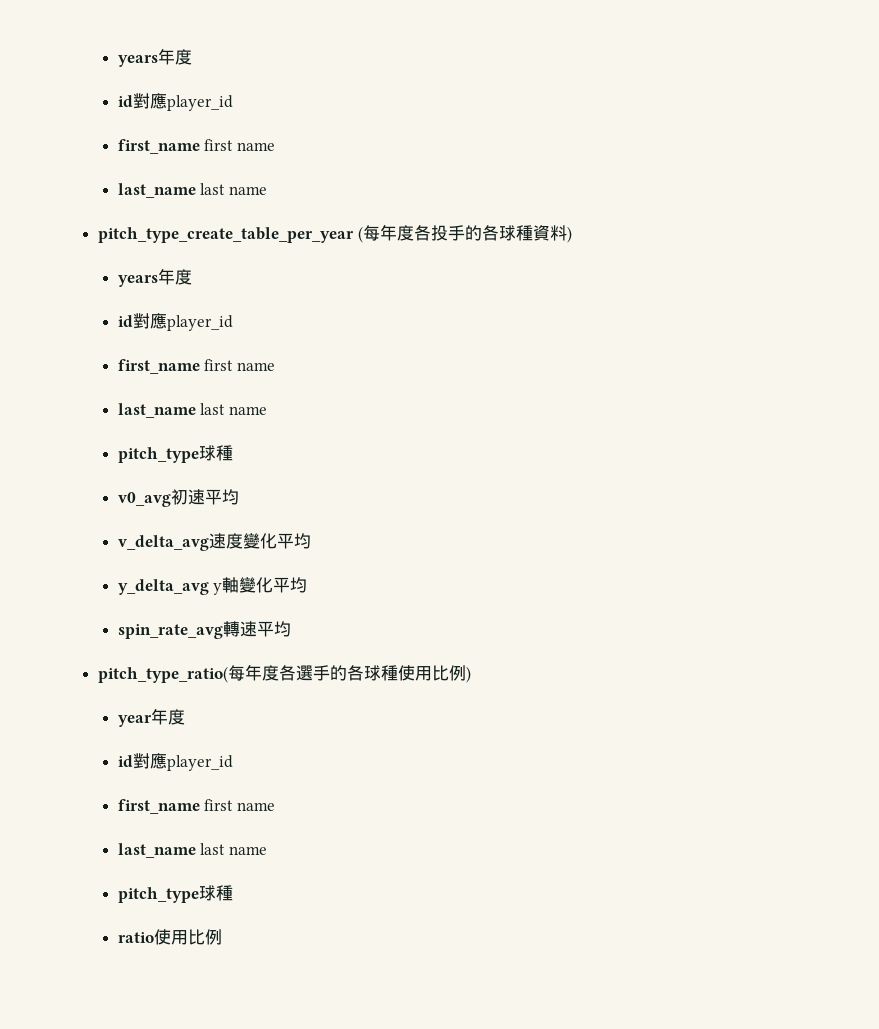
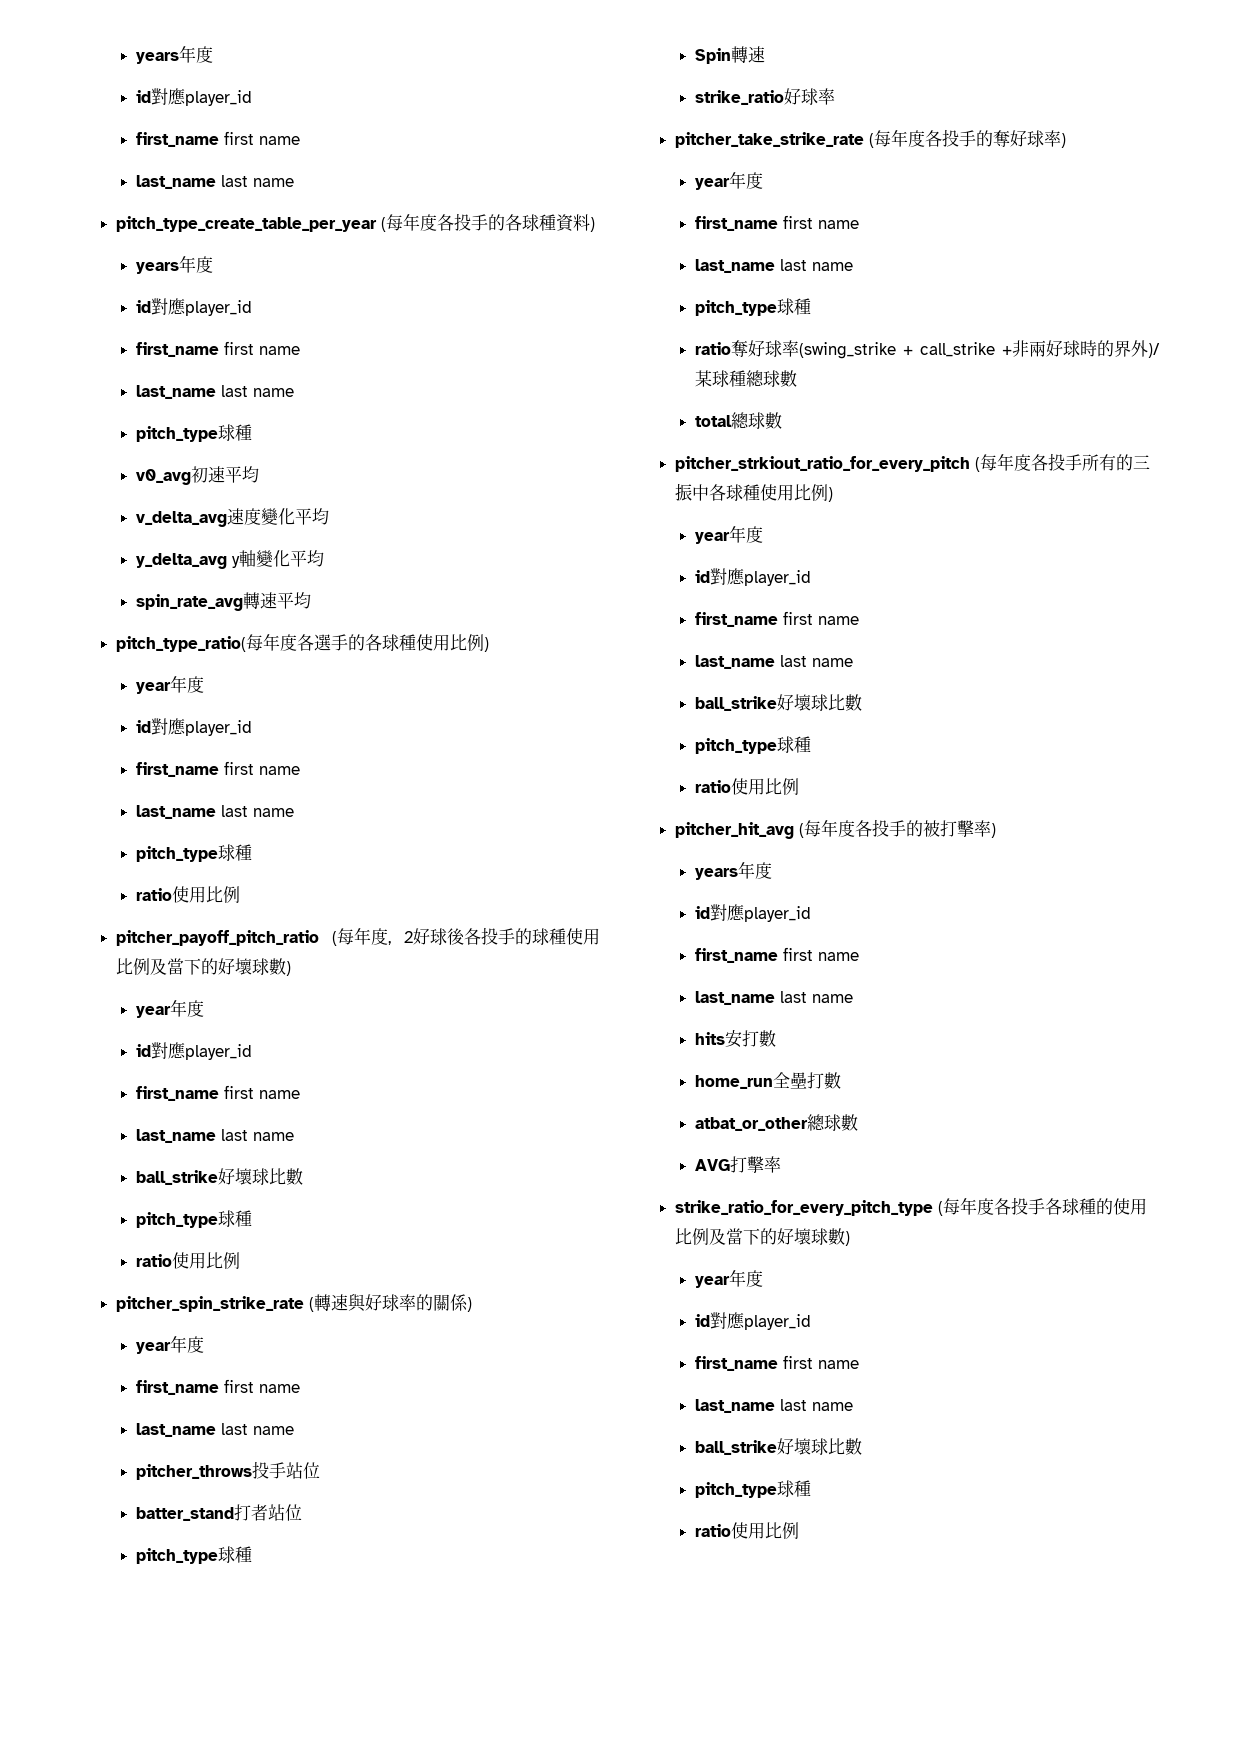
(222, 937) none -> [116,927,600,946] [116,958,292,976] [135,999,204,1018] [135,1042,252,1060] [135,1085,300,1101] [135,1129,294,1143] [135,1168,303,1185] [135,1210,252,1228] [135,1252,240,1269] [116,1294,473,1312] [135,1335,204,1354] [135,1379,300,1395] [135,1423,294,1437] [135,1461,320,1480] [135,1504,302,1521] [135,1546,252,1564] [694,46,765,64] [694,88,835,105] [675,129,1067,148] [694,171,763,190] [694,215,859,231] [694,259,853,273] [694,298,811,316] [694,340,1160,359] [694,370,797,387] [694,412,782,429] [675,453,1151,472] [675,483,834,502] [694,525,763,544] [694,568,811,586] [694,611,859,627] [694,655,853,669] [694,694,862,711] [694,736,811,754] [694,778,799,795] [675,819,997,839] [694,861,772,880] [694,904,811,922] [694,947,859,963] [694,991,853,1005] [694,1030,776,1048] [694,1072,841,1089] [694,1114,858,1131] [694,1156,781,1173] [675,1197,1148,1216] [675,1228,851,1246] [694,1269,763,1288] [694,1312,811,1330] [694,1355,859,1371] [694,1399,853,1413] [694,1438,862,1455] [694,1480,811,1498] [694,1522,799,1539] // pitcher_payoff_pitch_ratio (每年度, 2好球後各投手的球種使用比例及當下的好壞球數) // year年度 // id對應player_id // first_name first name // last_name last name // ball_strike好壞球比數 // pitch_type球種 // ratio使用比例 // pitcher_spin_strike_rate (轉速與好球率的關係) // year年度 // first_name first name // last_name last name // pitcher_throws投手站位 // batter_stand打者站位 // pitch_type球種 // Spin轉速 // strike_ratio好球率 // pitcher_take_strike_rate (每年度各投手的奪好球率) // year年度 // first_name first name // last_name last name // pitch_type球種 // ratio奪好球率(swing_strike + call_strike +非兩好球時的界外)/某球種總球數 // total總球數 // pitcher_strkiout_ratio_for_every_pitch (每年度各投手所有的三振中各球種使用比例) // year年度 // id對應player_id // first_name first name // last_name last name // ball_strike好壞球比數 // pitch_type球種 // ratio使用比例 // pitcher_hit_avg (每年度各投手的被打擊率) // years年度 // id對應player_id // first_name first name // last_name last name // hits安打數 // home_run全壘打數 // atbat_or_other總球數 // AVG打擊率 // strike_ratio_for_every_pitch_type (每年度各投手各球種的使用比例及當下的好壞球數) // year年度 // id對應player_id // first_name first name // last_name last name // ball_strike好壞球比數 // pitch_type球種 // ratio使用比例

